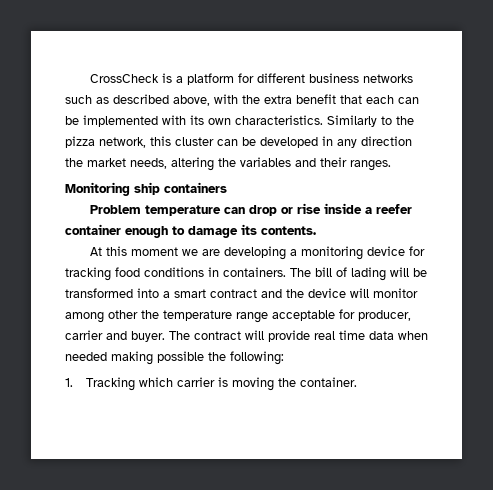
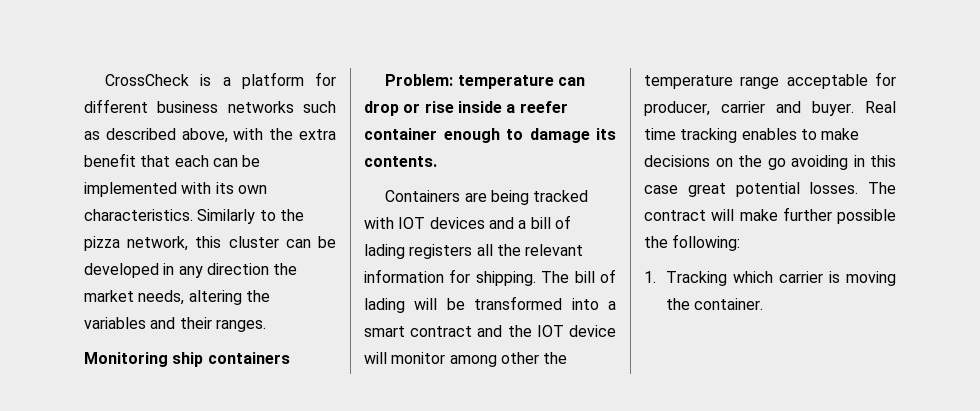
[90,205,142,214] Problem -> [385,74,454,86] Problem:
[90,246,426,260] [65,267,286,281] At this moment we are developing a monitoring device for tracking food conditions in containers. -> [385,190,589,205] [364,215,571,229] [364,244,584,259] [364,269,536,286] Containers are being tracked with IOT devices and a bill of lading registers all the relevant information for shipping.
(304, 293) none -> [536,325,564,337] IOT
[169,330,428,342] [65,351,153,365] The contract will provide real time data when needed making -> [865,101,896,113] [644,128,860,143] [644,155,896,170] [644,182,896,197] [644,207,832,221] Real time tracking enables to make decisions on the go avoiding in this case great potential losses. The contract will make further

